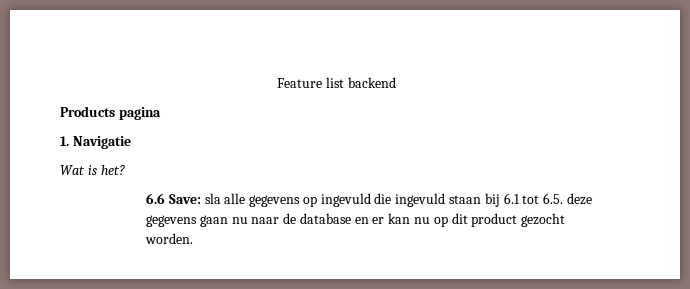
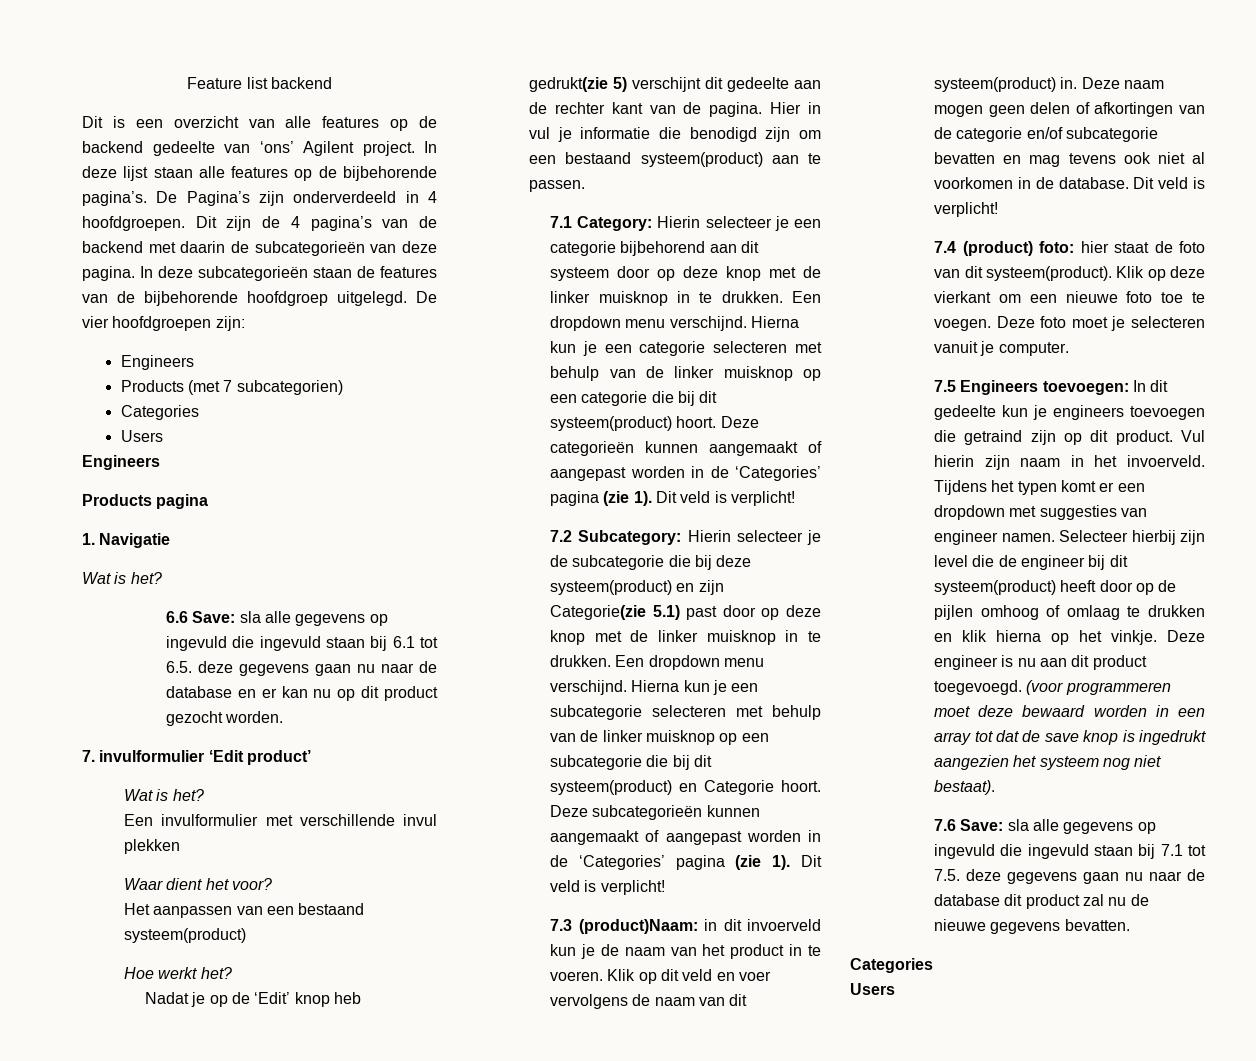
(396, 82) none -> [82,116,437,131] [82,141,437,156] [82,166,437,181] [82,191,437,206] [82,216,438,231] [82,241,437,256] [82,266,437,281] [82,291,437,306] [82,316,245,331] [120,355,194,370] [120,380,343,395] [120,405,199,420] [120,430,163,442] [82,455,160,470] // Dit is een overzicht van alle features op de backend gedeelte van ‘ons’ Agilent project. In deze lijst staan alle features op de bijbehorende pagina’s. De Pagina’s zijn onderverdeeld in 4 hoofdgroepen. Dit zijn de 4 pagina’s van de backend met daarin de subcategorieën van deze pagina. In deze subcategorieën staan de features van de bijbehorende hoofdgroep uitgelegd. De vier hoofdgroepen zijn: // Engineers // Products (met 7 subcategorien) // Categories // Users // Engineers
(194, 238) none -> [82,750,311,765] [124,789,204,801] [124,814,437,826] [124,839,181,854] [124,878,273,890] [124,903,365,918] [124,928,247,943] [124,967,232,979] [145,992,362,1007] [529,77,821,92] [529,102,821,117] [529,127,821,142] [529,152,822,167] [529,180,586,192] [550,216,821,231] [550,241,760,256] [550,266,821,281] [550,291,821,306] [550,316,800,331] [550,341,822,356] [550,366,821,381] [550,391,718,406] [550,416,759,431] [550,441,822,456] [550,466,821,481] [550,491,796,506] [550,530,821,545] [550,555,752,570] [550,580,724,595] [550,605,821,620] [550,630,821,645] [550,655,765,670] [550,680,759,695] [550,705,821,720] [550,730,769,745] [550,755,713,770] [550,780,821,795] [550,805,760,820] [550,830,821,845] [550,855,822,870] [550,880,665,895] [550,919,821,934] [550,944,821,959] [550,969,772,984] [550,994,748,1009] [934,77,1165,92] [934,102,1205,117] [934,127,1159,142] [934,152,1205,167] [934,177,1205,189] [934,202,999,217] [934,241,1205,256] [934,266,1205,281] [934,291,1205,303] [934,316,1205,331] [934,341,1069,356] [934,380,1169,395] [934,405,1205,420] [934,430,1205,445] [934,455,1205,470] [934,480,1145,495] [934,505,1148,520] [934,530,1205,545] [934,555,1128,570] [934,580,1177,595] [934,605,1205,620] [934,630,1205,645] [934,655,1147,670] [934,680,1171,695] [934,705,1205,717] [934,730,1206,745] [934,755,1162,770] [934,780,996,795] [934,819,1156,834] [934,844,1206,859] [934,869,1205,884] [934,894,1149,909] [934,919,1130,934] [850,958,933,973] [850,983,895,995] // 7. invulformulier ‘Edit product’ // Wat is het? // Een invulformulier met verschillende invul plekken // Waar dient het voor? // Het aanpassen van een bestaand systeem(product) // Hoe werkt het? // Nadat je op de ‘Edit’ knop heb gedrukt(zie 5) verschijnt dit gedeelte aan de rechter kant van de pagina. Hier in vul je informatie die benodigd zijn om een bestaand systeem(product) aan te passen. // 7.1 Category: Hierin selecteer je een categorie bijbehorend aan dit systeem door op deze knop met de linker muisknop in te drukken. Een dropdown menu verschijnd. Hierna kun je een categorie selecteren met behulp van de linker muisknop op een categorie die bij dit systeem(product) hoort. Deze categorieën kunnen aangemaakt of aangepast worden in de ‘Categories’ pagina (zie 1). Dit veld is verplicht! // 7.2 Subcategory: Hierin selecteer je de subcategorie die bij deze systeem(product) en zijn Categorie(zie 5.1) past door op deze knop met de linker muisknop in te drukken. Een dropdown menu verschijnd. Hierna kun je een subcategorie selecteren met behulp van de linker muisknop op een subcategorie die bij dit systeem(product) en Categorie hoort. Deze subcategorieën kunnen aangemaakt of aangepast worden in de ‘Categories’ pagina (zie 1). Dit veld is verplicht! // 7.3 (product)Naam: in dit invoerveld kun je de naam van het product in te voeren. Klik op dit veld en voer vervolgens de naam van dit systeem(product) in. Deze naam mogen geen delen of afkortingen van de categorie en/of subcategorie bevatten en mag tevens ook niet al voorkomen in de database. Dit veld is verplicht! // 7.4 (product) foto: hier staat de foto van dit systeem(product). Klik op deze vierkant om een nieuwe foto toe te voegen. Deze foto moet je selecteren vanuit je computer. // 7.5 Engineers toevoegen: In dit gedeelte kun je engineers toevoegen die getraind zijn op dit product. Vul hierin zijn naam in het invoerveld. Tijdens het typen komt er een dropdown met suggesties van engineer namen. Selecteer hierbij zijn level die de engineer bij dit systeem(product) heeft door op de pijlen omhoog of omlaag te drukken en klik hierna op het vinkje. Deze engineer is nu aan dit product toegevoegd. (voor programmeren moet deze bewaard worden in een array tot dat de save knop is ingedrukt aangezien het systeem nog niet bestaat). // 7.6 Save: sla alle gegevens op ingevuld die ingevuld staan bij 7.1 tot 7.5. deze gegevens gaan nu naar de database dit product zal nu de nieuwe gegevens bevatten. // Categories // Users

